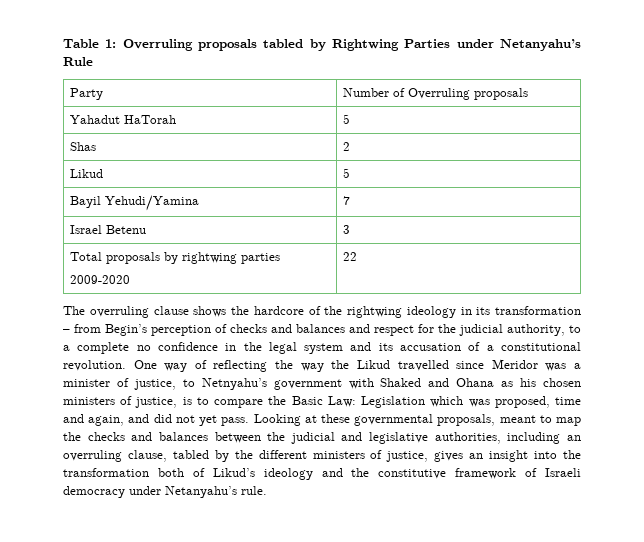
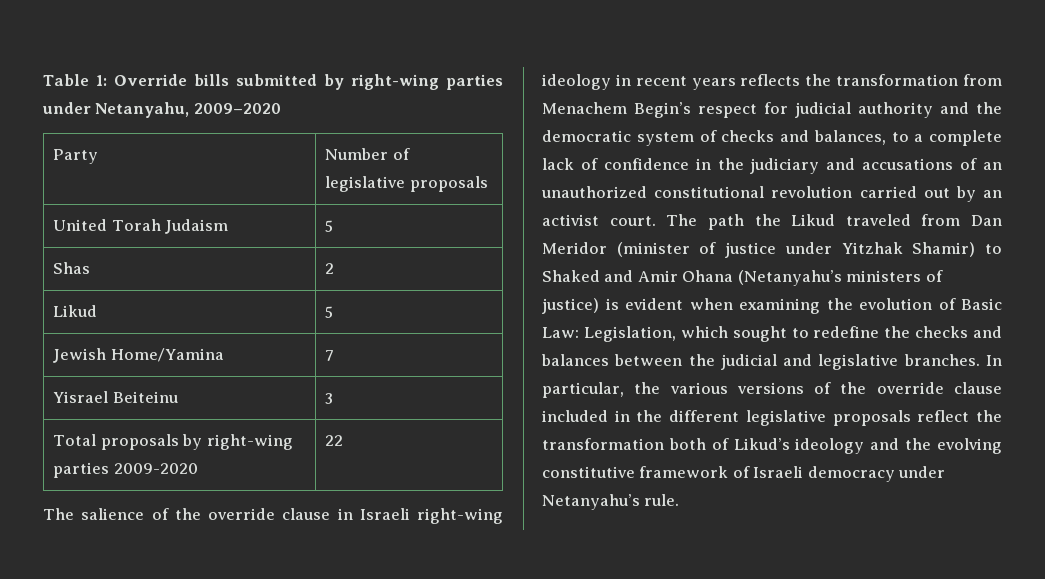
[122,39,581,51] [63,57,93,66] Overruling proposals tabled by Rightwing Parties under Netanyahu’s Rule -> [113,74,504,90] [42,102,281,118] Override bills submitted by right-wing parties under Netanyahu, 2009–2020
[407,88,470,100] Overruling -> [325,176,406,192] legislative
[69,115,176,124] Yahadut HaTorah -> [53,219,229,234] United Torah Judaism
[69,195,199,211] Bayil Yehudi/Yamina -> [53,348,224,363] Jewish Home/Yamina
[69,225,146,234] Israel Betenu -> [53,391,178,403] Yisrael Beiteinu
[181,252,280,264] rightwing parties // -> [206,434,293,450] [53,462,110,478] right-wing parties
[89,306,581,318] [63,324,565,336] overruling clause shows the hardcore of the rightwing ideology in its transformation – from Begin’s perception of checks and balances and respect for the judicial authority, -> [81,508,503,524] [542,74,1002,90] [542,102,1002,118] [542,130,886,146] salience of the override clause in Israeli right-wing ideology in recent years reflects the transformation from Menachem Begin’s respect for judicial authority and the democratic system of checks and balances,
[136,345,151,351] no -> [542,158,598,170] lack of
[268,342,582,354] [63,359,582,372] [63,378,582,390] [63,396,581,408] [63,414,581,426] legal system and its accusation of a constitutional revolution. One way of reflecting the way the Likud travelled since Meridor was a minister of justice, to Netnyahu’s government with Shaked and Ohana as his chosen ministers of justice, is to compare the Basic Law: Legislation which was proposed, time and again, and did not yet pass. Looking at these governmental proposals, meant to map -> [750,158,1003,174] [541,186,1002,202] [542,214,1002,230] [542,242,1002,258] [542,270,943,286] [542,298,1002,314] [542,326,880,342] judiciary and accusations of an unauthorized constitutional revolution carried out by an activist court. The path the Likud traveled from Dan Meridor (minister of justice under Yitzhak Shamir) to Shaked and Amir Ohana (Netanyahu’s ministers of justice) is evident when examining the evolution of Basic Law: Legislation, which sought to redefine
[434,432,581,444] [63,450,558,462] authorities, including an overruling clause, tabled by the different ministers of justice, gives an insight into -> [903,354,1002,366] [542,382,1002,398] [542,410,970,426] branches. In particular, the various versions of the override clause included in the different legislative proposals reflect
(370, 472) none -> [937,438,1002,454] evolving

